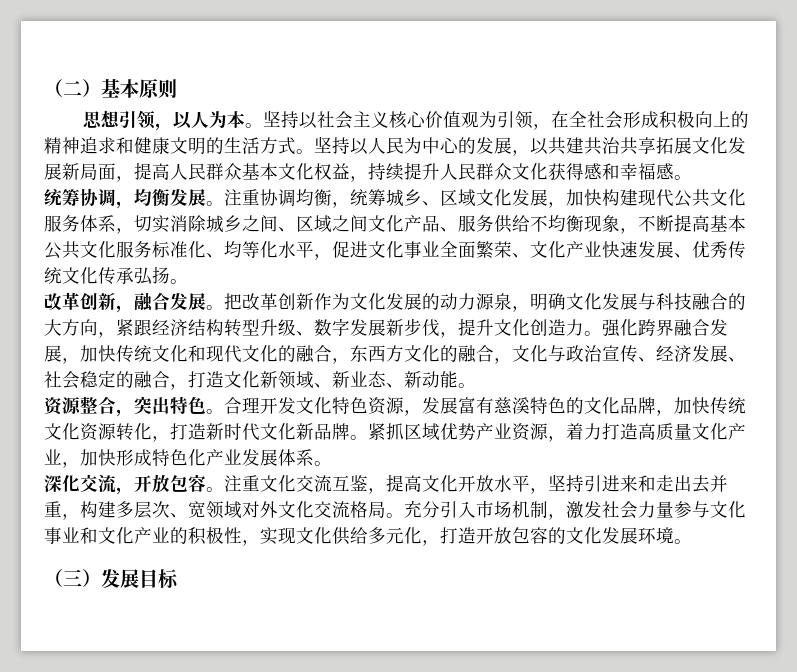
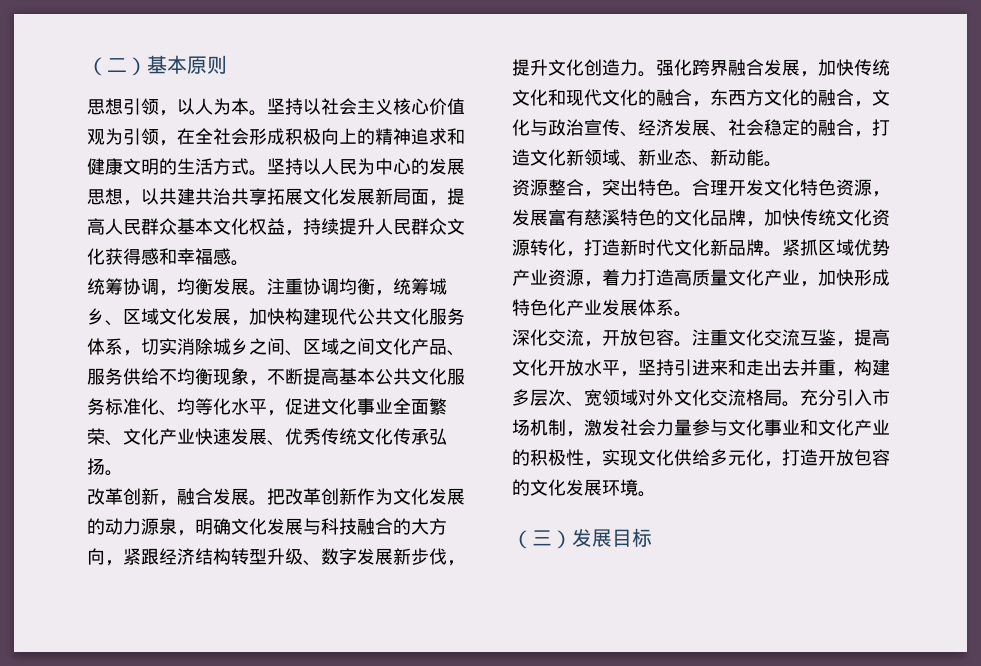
(512, 145) none -> [87,188,123,205] 思想

